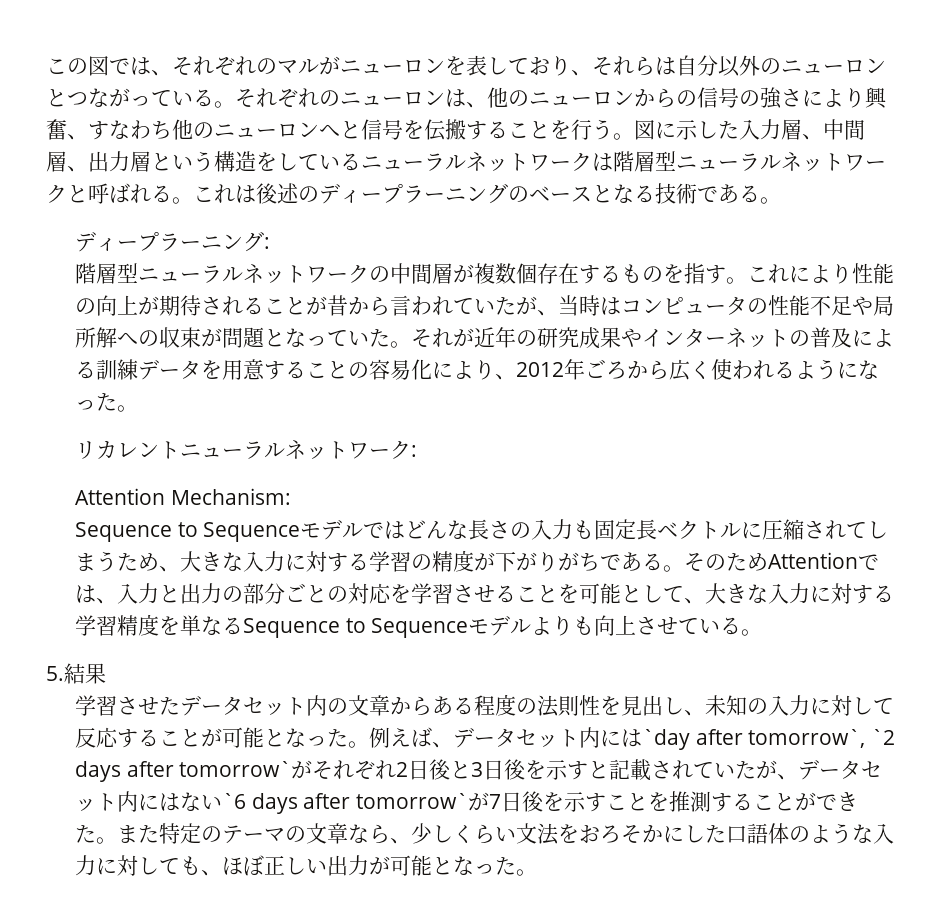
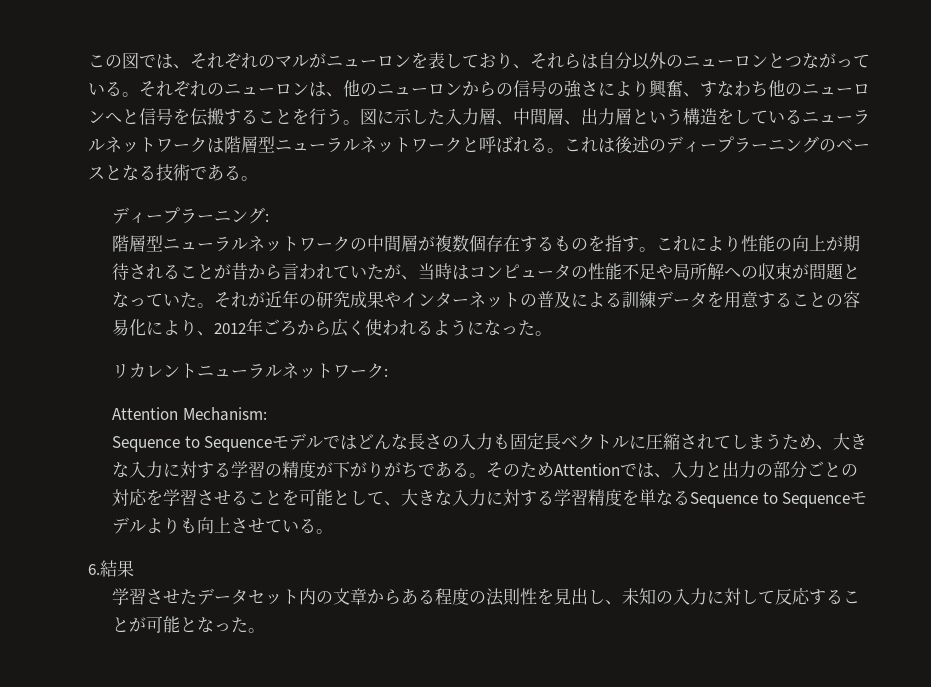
[46,666,64,681] 5. -> [88,564,100,575] 6.
[368,727,895,750] [74,759,883,782] [74,791,858,814] [74,823,894,845] [74,855,537,876] 例えば、データセット内には`day after tomorrow`, `2 days after tomorrow`がそれぞれ2日後と3日後を示すと記載されていたが、データセット内にはない`6 days after tomorrow`が7日後を示すことを推測することができた。また特定のテーマの文章なら、少しくらい文法をおろそかにした口語体のような入力に対しても、ほぼ正しい出力が可能となった。 -> (265, 630) none

